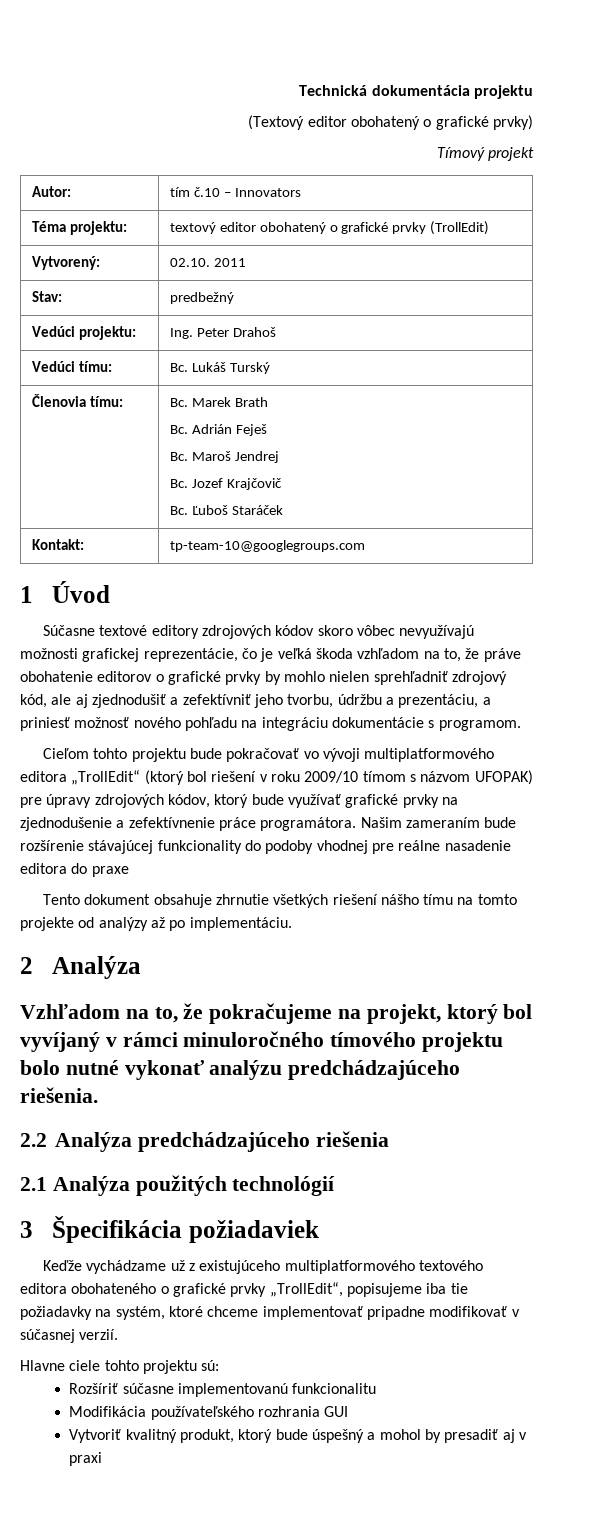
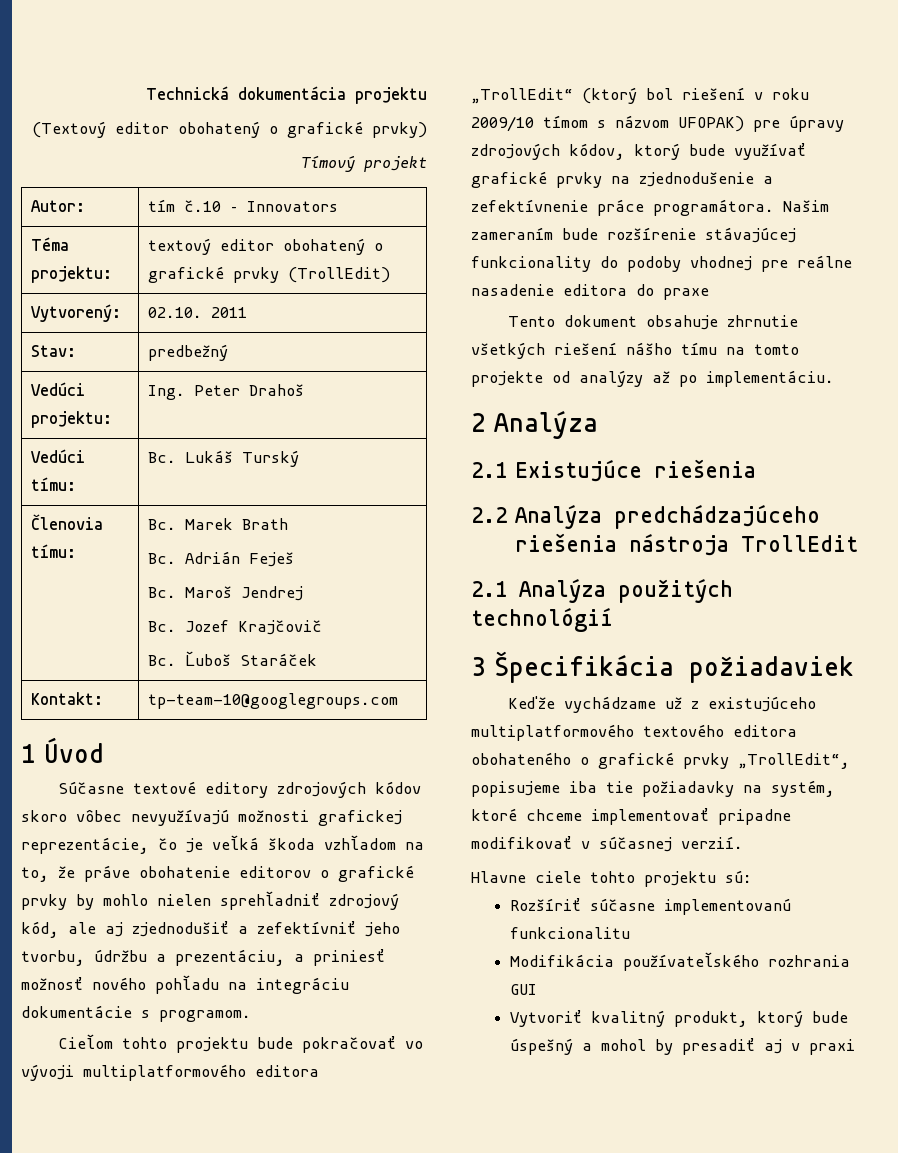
[20,1003,533,1024] [20,1031,504,1052] [20,1060,461,1080] [20,1087,98,1103] Vzhľadom na to, že pokračujeme na projekt, ktorý bol vyvíjaný v rámci minuloročného tímového projektu bolo nutné vykonať analýzu predchádzajúceho riešenia. -> [471,459,757,482] 2.1 Existujúce riešenia
(389, 1139) none -> [629,533,859,556] nástroja TrollEdit

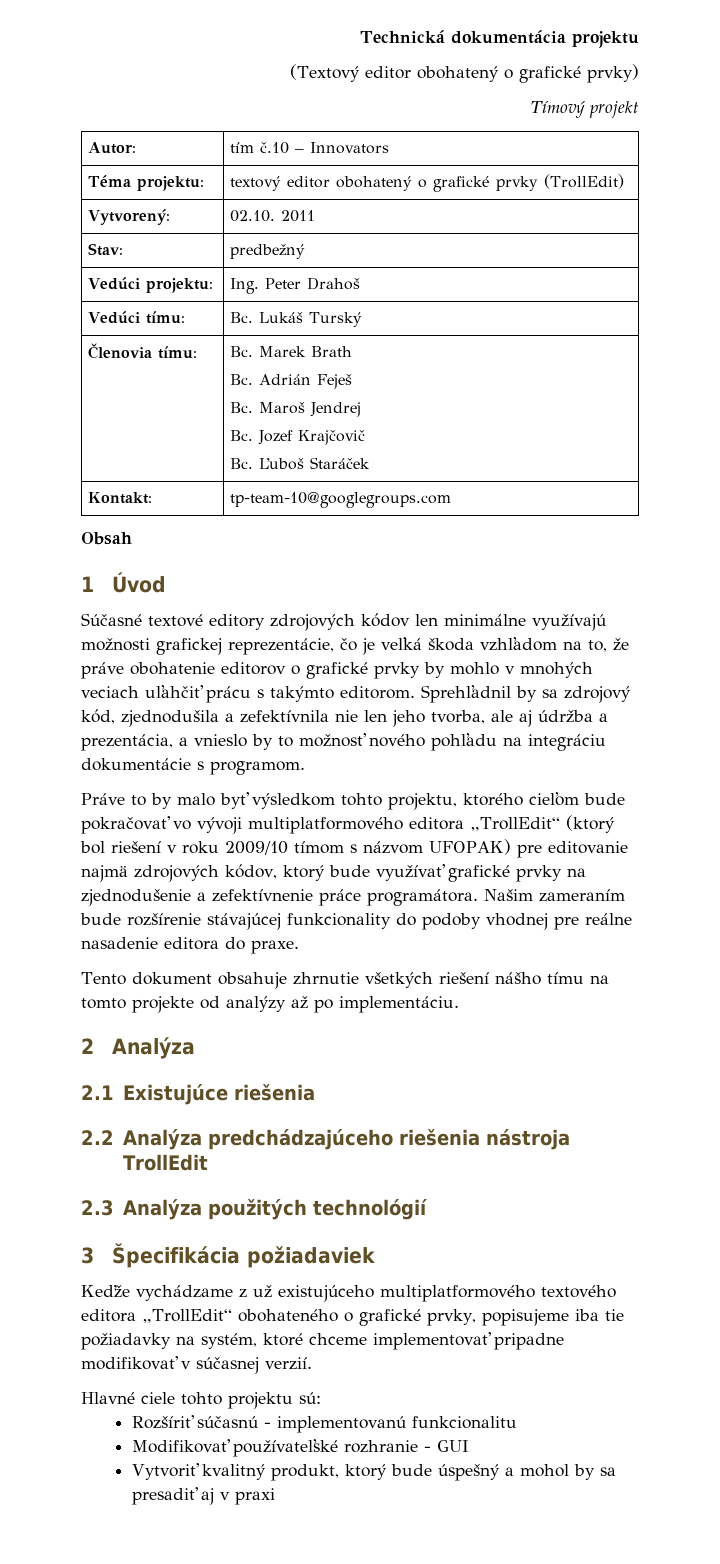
(398, 701) none -> [81,532,132,545] // Obsah
[58,781,125,794] Súčasne -> [81,613,142,626] Súčasné
[21,809,229,826] skoro vôbec nevyužívajú -> [415,614,607,631] len minimálne využívajú
[157,891,399,910] [21,921,400,938] [21,949,385,966] nielen sprehľadniť zdrojový kód, ale aj zjednodušiť a zefektívniť jeho tvorbu, údržbu a prezentáciu, a priniesť -> [505,662,593,678] [81,685,631,703] [81,709,608,727] [81,734,293,751] v mnohých veciach uľahčiť prácu s takýmto editorom. Sprehľadnil by sa zdrojový kód, zjednodušila a zefektívnila nie len jeho tvorba, ale aj údržba a prezentácia, a vnieslo by to
[58,1034,249,1053] Cieľom tohto projektu -> [81,792,579,810] Práve to by malo byť výsledkom tohto projektu, ktorého cieľom
[789,115,844,132] úpravy -> [547,841,628,854] [81,865,128,882] editovanie najmä
[663,288,709,300] praxe -> [251,940,299,954] praxe.
[471,581,507,597] 2.1 -> [81,1200,114,1216] 2.3
[665,697,700,709] už z -> [239,1285,272,1298] z už
(797, 731) none -> [142,1309,232,1323] „TrollEdit“
[683,753,850,769] prvky „TrollEdit“, -> [426,1309,476,1326] prvky,
[471,871,526,883] Hlavne -> [81,1392,135,1404] Hlavné
[589,898,655,911] súčasne -> [196,1416,271,1428] súčasnú -
[509,952,850,971] Modifikácia používateľského rozhrania -> [131,1439,431,1457] Modifikovať používateľské rozhranie -
(673, 1047) none -> [599,1467,616,1476] sa

